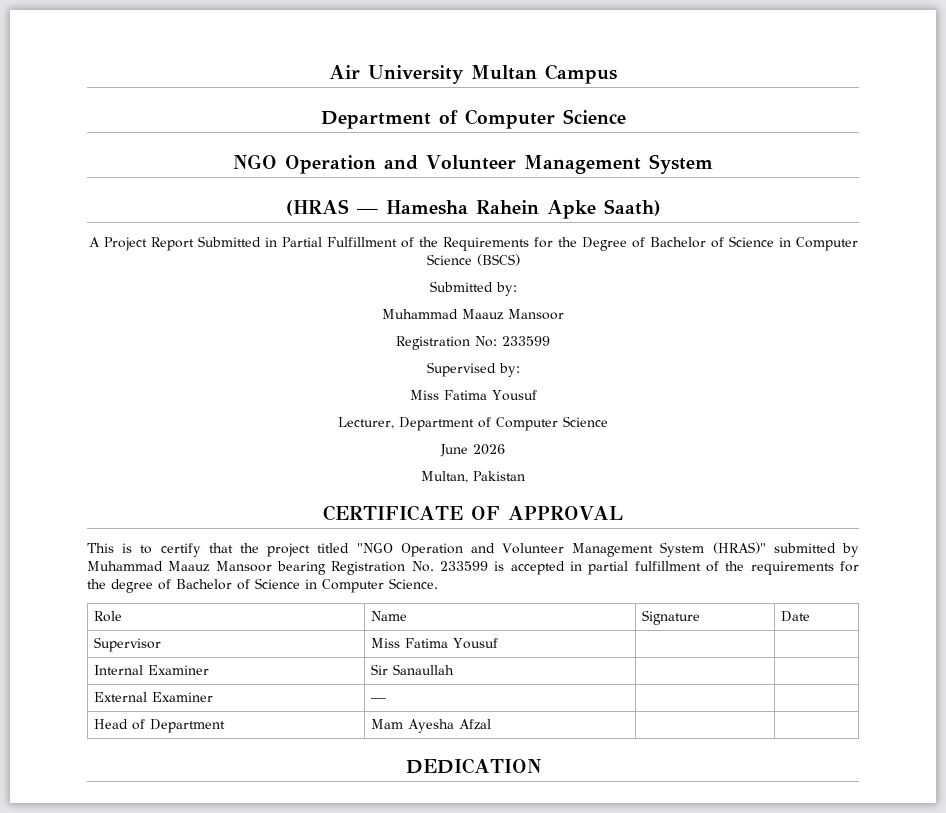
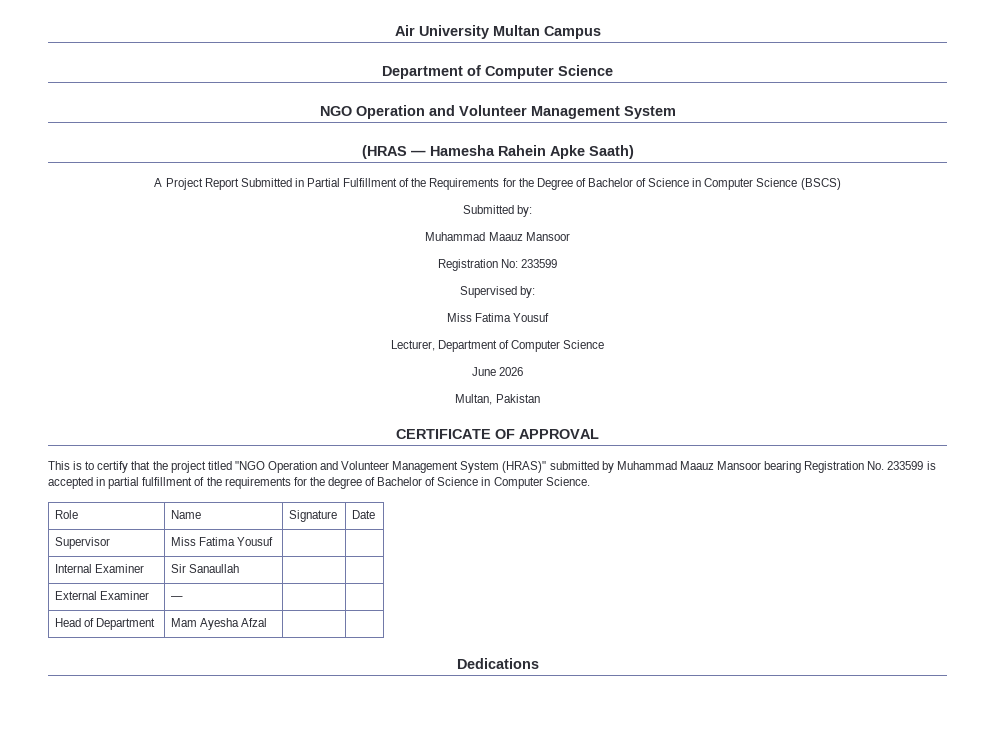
[405,758,541,774] DEDICATION -> [456,658,539,669] Dedications

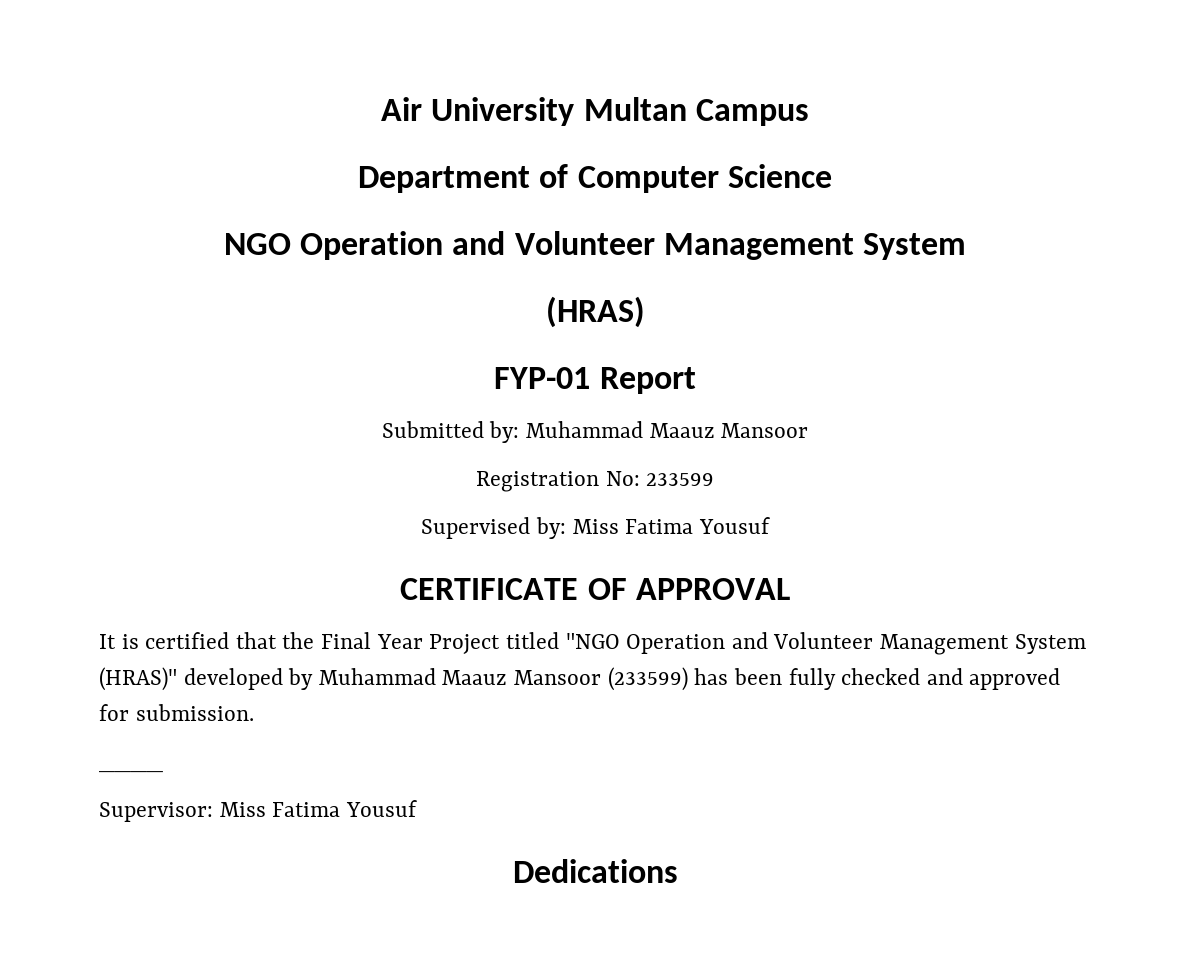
[361,145,634,159] [154,178,841,190] (HRAS — Hamesha Rahein Apke Saath) // A Project Report Submitted in Partial Fulfillment of the Requirements for the Degree of Bachelor of Science in Computer Science (BSCS) -> [545,296,645,328] [494,367,696,394] (HRAS) // FYP-01 Report
(533, 211) // -> (520, 432) none
[446,313,550,322] [390,340,605,352] [471,367,524,376] [455,394,540,405] [396,429,599,439] [48,461,206,473] // Miss Fatima Yousuf // Lecturer, Department of Computer Science // June 2026 // Multan, Pakistan // CERTIFICATE OF APPROVAL // This is to certify that the project -> [572,517,770,534] [400,578,790,600] [99,632,501,654] Miss Fatima Yousuf // CERTIFICATE OF APPROVAL // It is certified that the Final Year Project
[549,461,599,470] submitted -> [183,668,283,690] developed
[764,461,936,473] [48,477,590,489] [55,510,79,519] [171,510,202,519] [289,510,338,522] [352,510,376,519] [55,537,111,549] [171,537,274,546] [55,564,145,573] [171,564,240,573] [55,591,150,600] [171,596,184,600] [55,618,156,630] [171,618,268,630] bearing Registration No. 233599 is accepted in partial fulfillment of the requirements for the degree of Bachelor of Science in Computer Science. // Role | Name | Signature | Date // Supervisor | Miss Fatima Yousuf | | // Internal Examiner | Sir Sanaullah | | // External Examiner | — | | // Head of Department | Mam Ayesha Afzal | | -> [607,667,1061,691] [99,704,254,721] [99,769,163,773] [99,800,417,822] (233599) has been fully checked and approved for submission. // ____ // Supervisor: Miss Fatima Yousuf

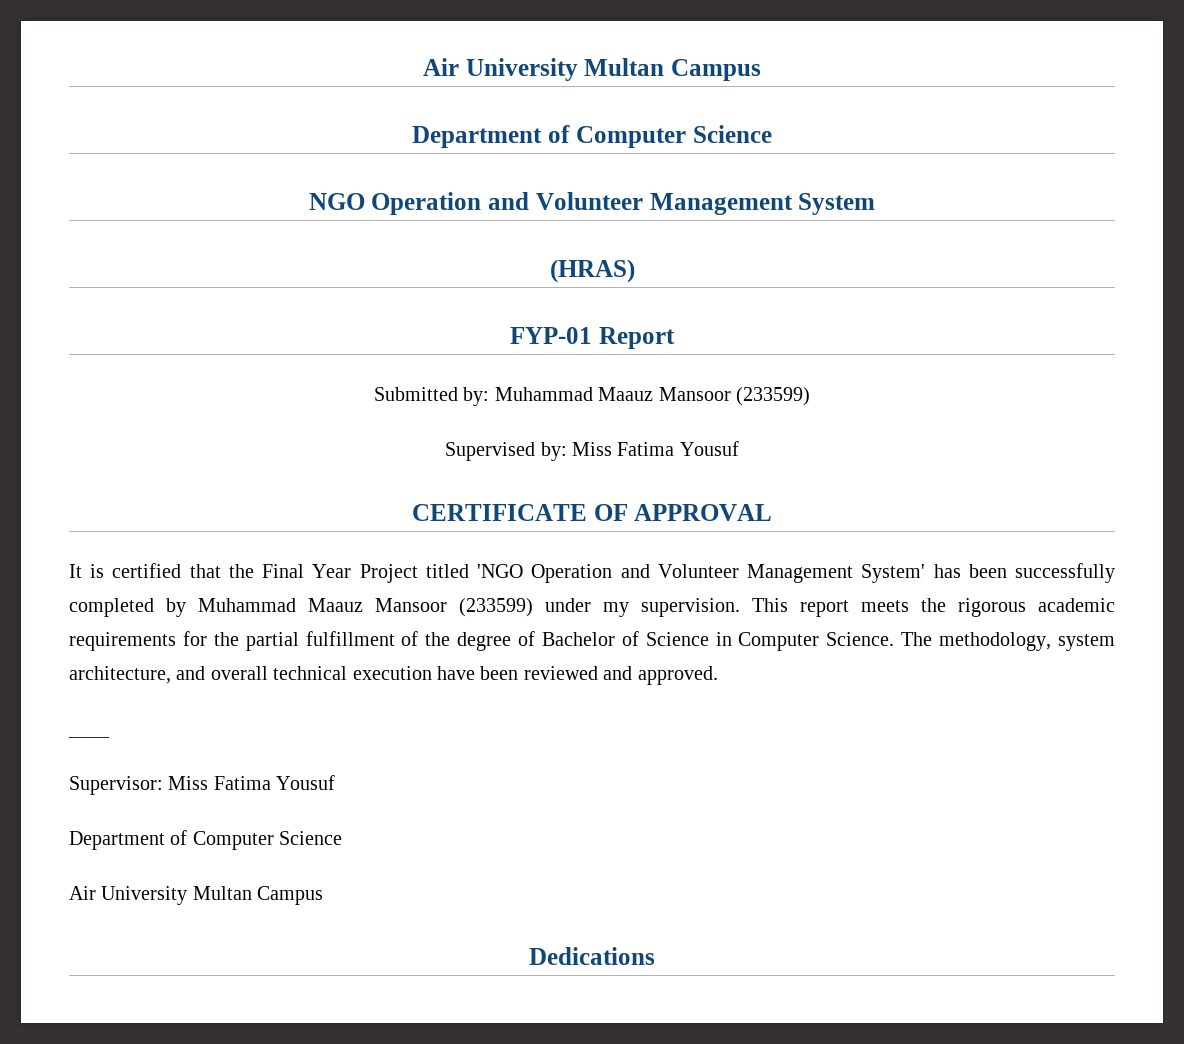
[475,471,715,492] // Registration No: 233599 -> [735,387,810,406] (233599)
[565,632,1086,655] [99,667,283,691] "NGO Operation and Volunteer Management System (HRAS)" developed -> [477,563,1115,583] [69,598,154,617] 'NGO Operation and Volunteer Management System' has been successfully completed
[694,668,1061,690] [99,704,254,721] has been fully checked and approved for submission. -> [545,598,1115,617] [69,631,1115,651] [69,666,718,685] under my supervision. This report meets the rigorous academic requirements for the partial fulfillment of the degree of Bachelor of Science in Computer Science. The methodology, system architecture, and overall technical execution have been reviewed and approved.
(417, 808) none -> [69,830,343,850] [69,886,324,905] // Department of Computer Science // Air University Multan Campus

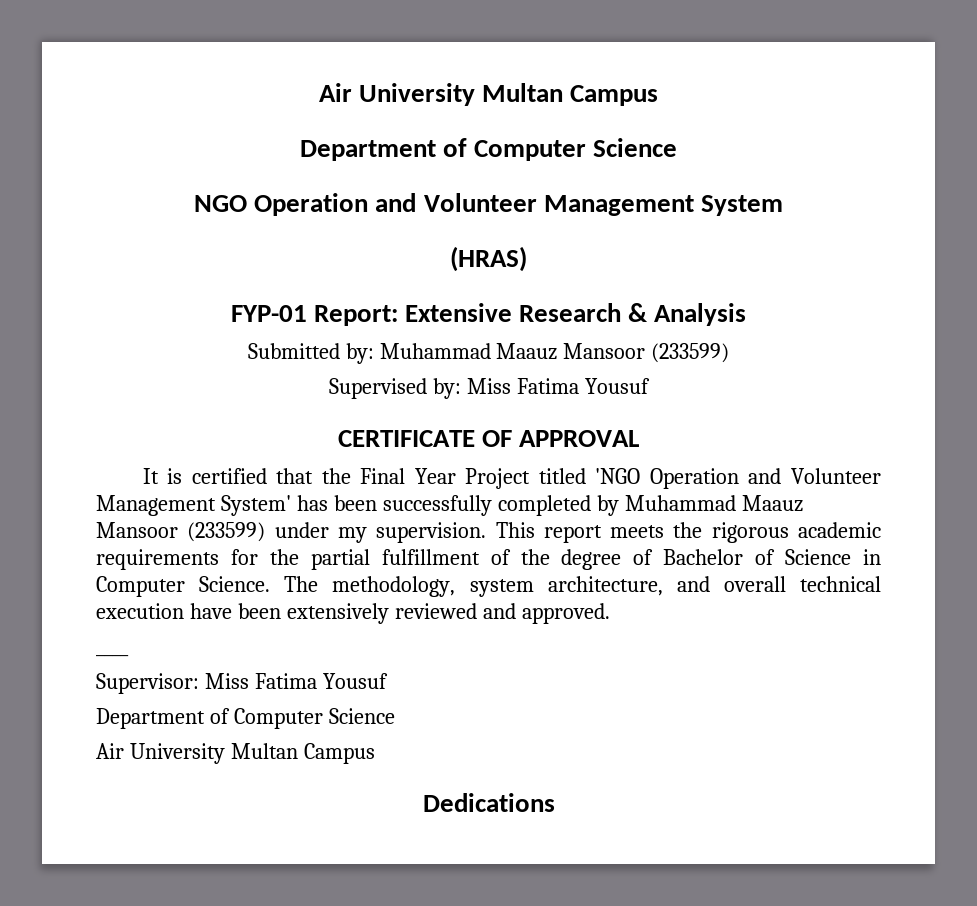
[598,327,675,349] Report -> [313,303,747,326] Report: Extensive Research & Analysis
(519, 673) none -> [286,603,389,624] extensively

